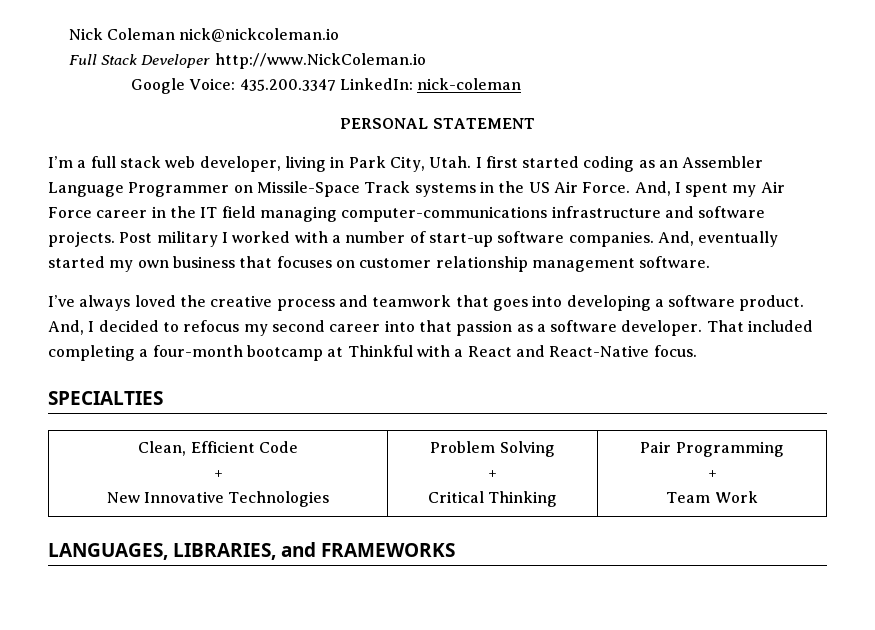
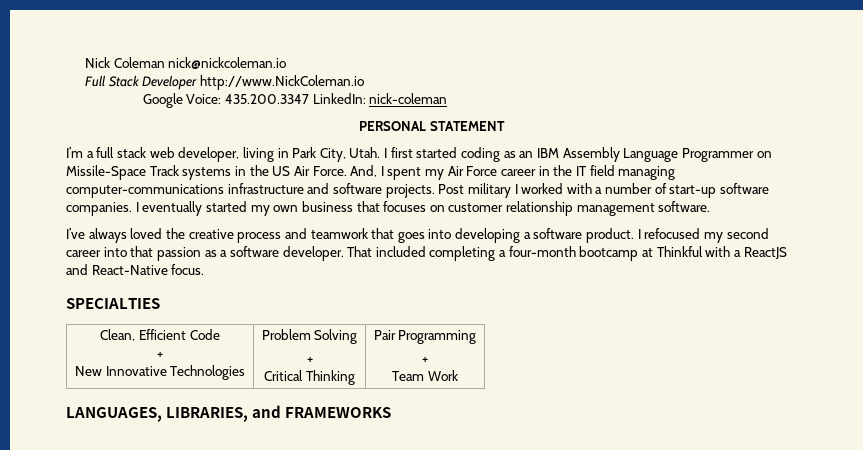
[682,156,764,168] Assembler -> [536,147,620,162] IBM Assembly
[657,231,694,246] And, -> [135,202,139,212] I
[48,320,240,335] And, I decided to refocus -> [637,228,701,239] I refocused
[467,346,512,357] React -> [743,247,787,259] ReactJS

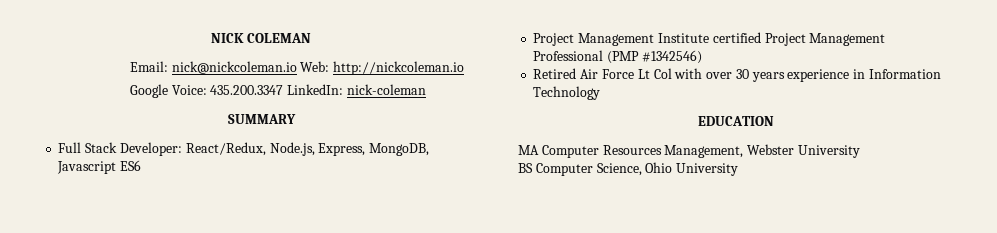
[85,57,287,69] [85,75,365,90] Nick Coleman nick@nickcoleman.io // Full Stack Developer http://www.NickColeman.io -> [210,33,312,43] [129,61,465,75] NICK COLEMAN // Email: nick@nickcoleman.io Web: http://nickcoleman.io
[359,121,505,131] [66,147,772,162] [66,165,676,180] [66,183,770,198] [66,201,711,216] [66,228,769,243] [66,246,787,261] [66,264,205,275] [66,298,160,309] [100,329,220,341] [157,352,163,358] [74,365,246,380] [261,329,358,344] [306,357,313,363] [264,370,355,385] [373,330,477,344] [422,357,428,363] [392,370,458,381] [66,405,392,422] PERSONAL STATEMENT // I’m a full stack web developer, living in Park City, Utah. I first started coding as an IBM Assembly Language Programmer on Missile-Space Track systems in the US Air Force. And, I spent my Air Force career in the IT field managing computer-communications infrastructure and software projects. Post military I worked with a number of start-up software companies. I eventually started my own business that focuses on customer relationship management software. // I’ve always loved the creative process and teamwork that goes into developing a software product. I refocused my second career into that passion as a software developer. That included completing a four-month bootcamp at Thinkful with a ReactJS and React-Native focus. // SPECIALTIES // Clean, Efficient Code // + // New Innovative Technologies | Problem Solving // + // Critical Thinking | Pair Programming // + // Team Work // LANGUAGES, LIBRARIES, and FRAMEWORKS -> [227,114,296,124] [58,142,430,156] [57,160,142,174] [533,32,886,46] [533,50,702,64] [533,68,941,82] [533,86,601,100] [698,116,774,126] [518,144,860,158] [518,162,739,176] SUMMARY // Full Stack Developer: React/Redux, Node.js, Express, MongoDB, Javascript ES6 // Project Management Institute certified Project Management Professional (PMP #1342546) // Retired Air Force Lt Col with over 30 years experience in Information Technology // EDUCATION // MA Computer Resources Management, Webster University // BS Computer Science, Ohio University

